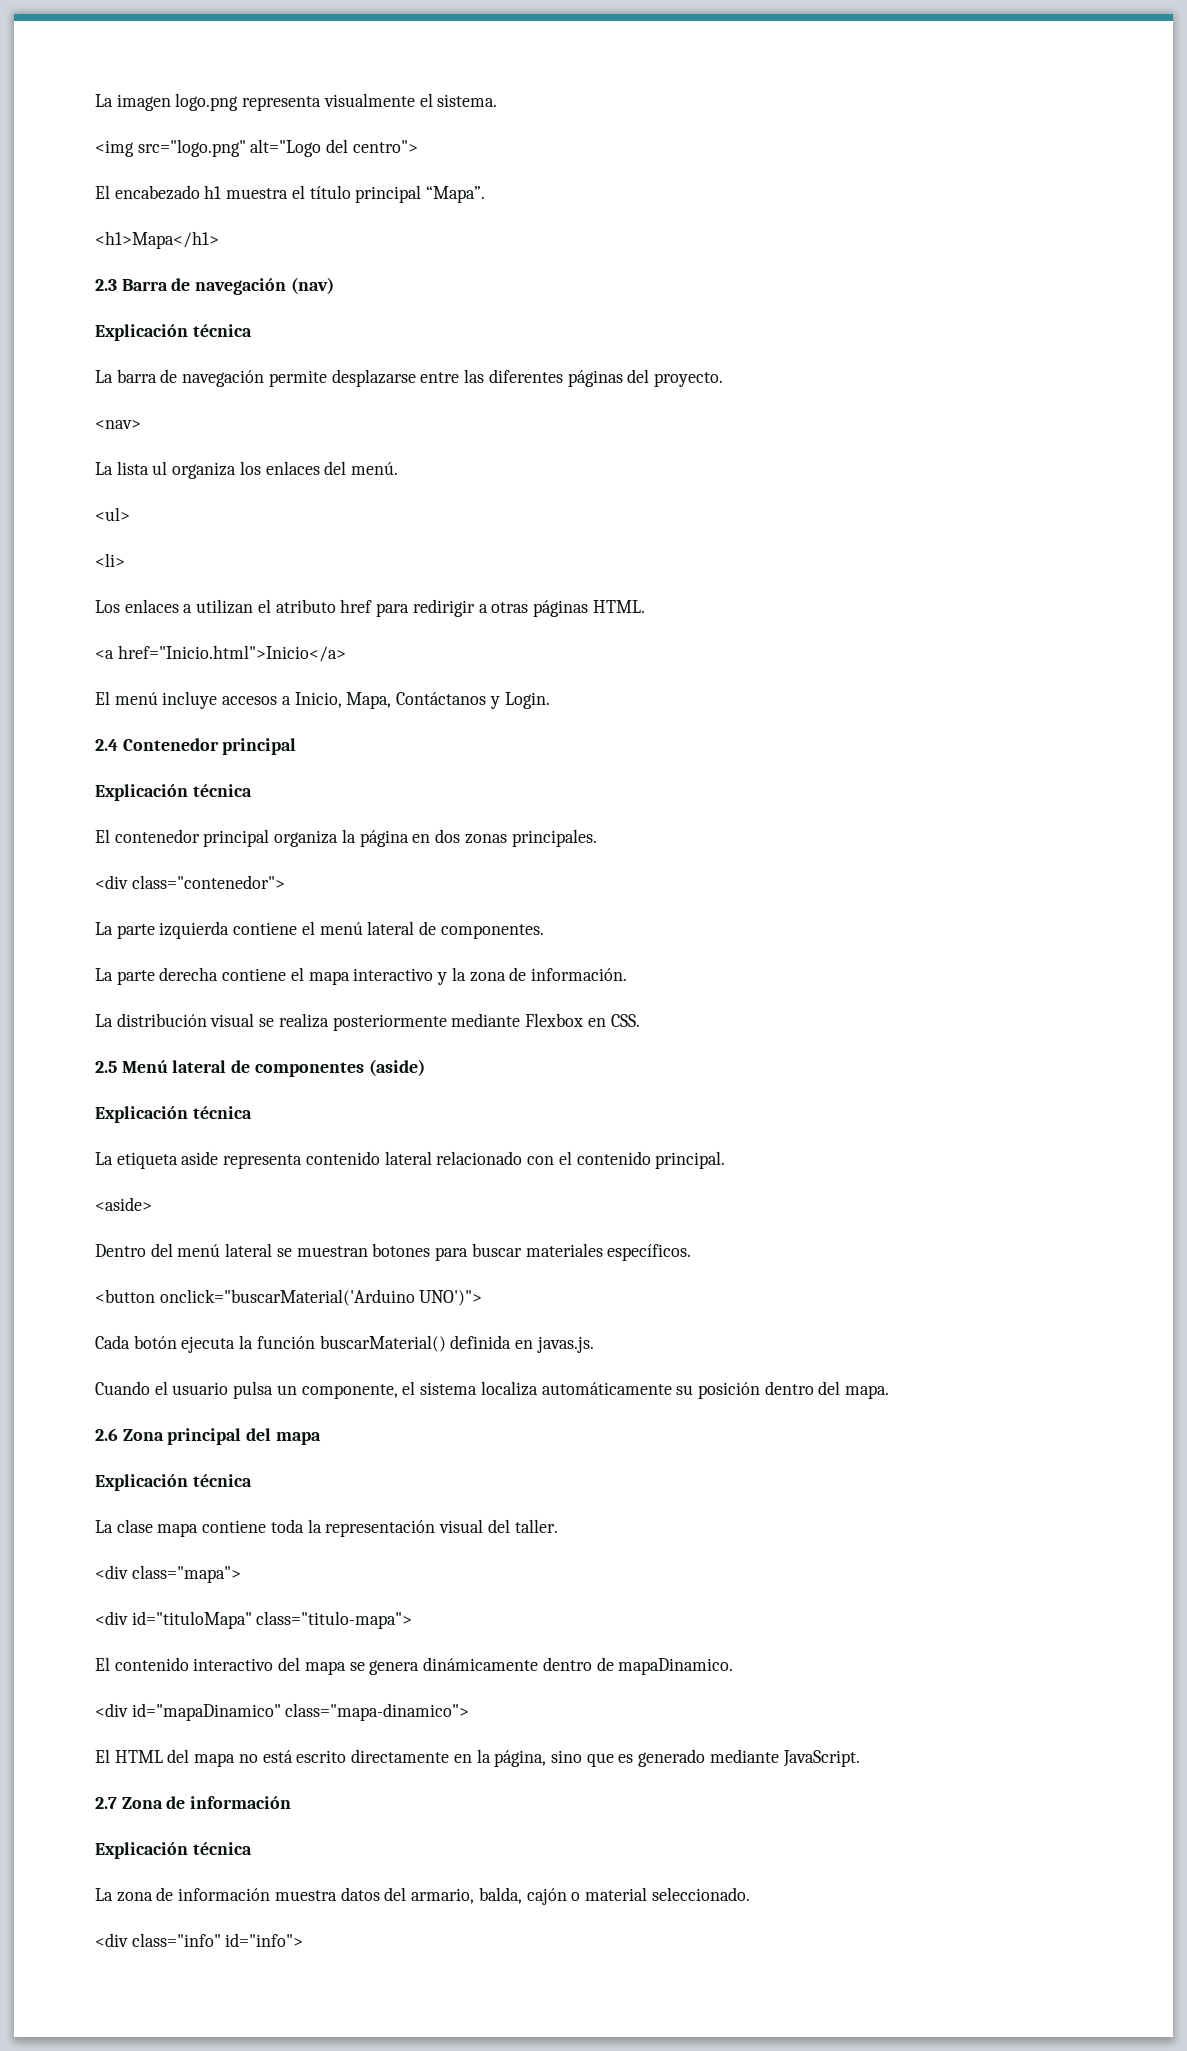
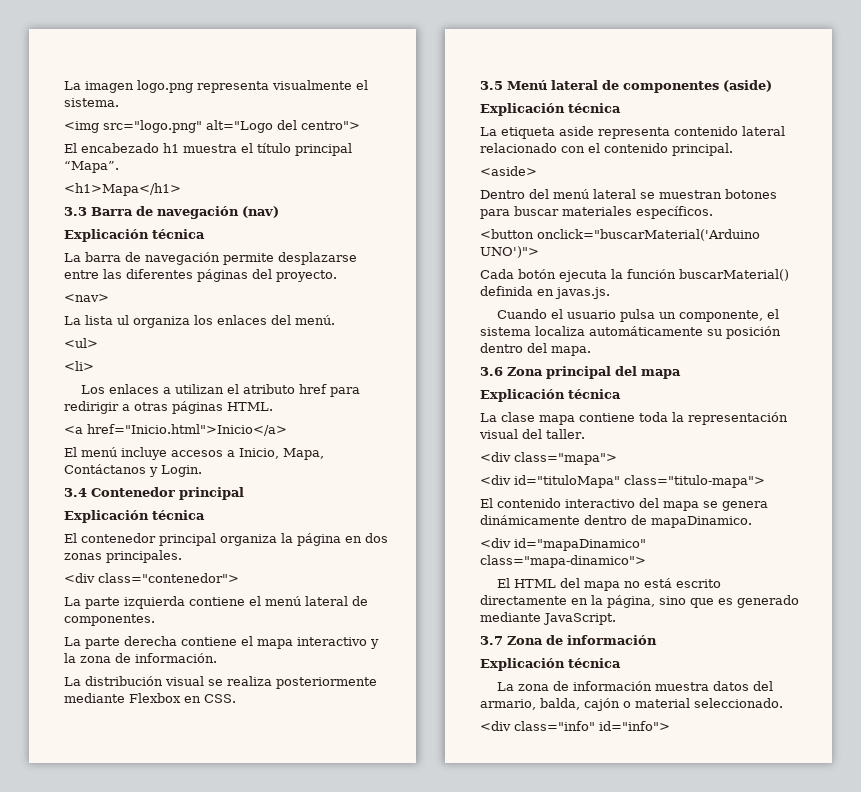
[95,279,117,291] 2.3 -> [64,207,87,216] 3.3
[95,739,118,751] 2.4 -> [64,488,87,497] 3.4
[95,1061,117,1073] 2.5 -> [480,81,503,90] 3.5
[95,1428,118,1441] 2.6 -> [480,367,503,376] 3.6
[95,1797,117,1809] 2.7 -> [480,636,503,645] 3.7

